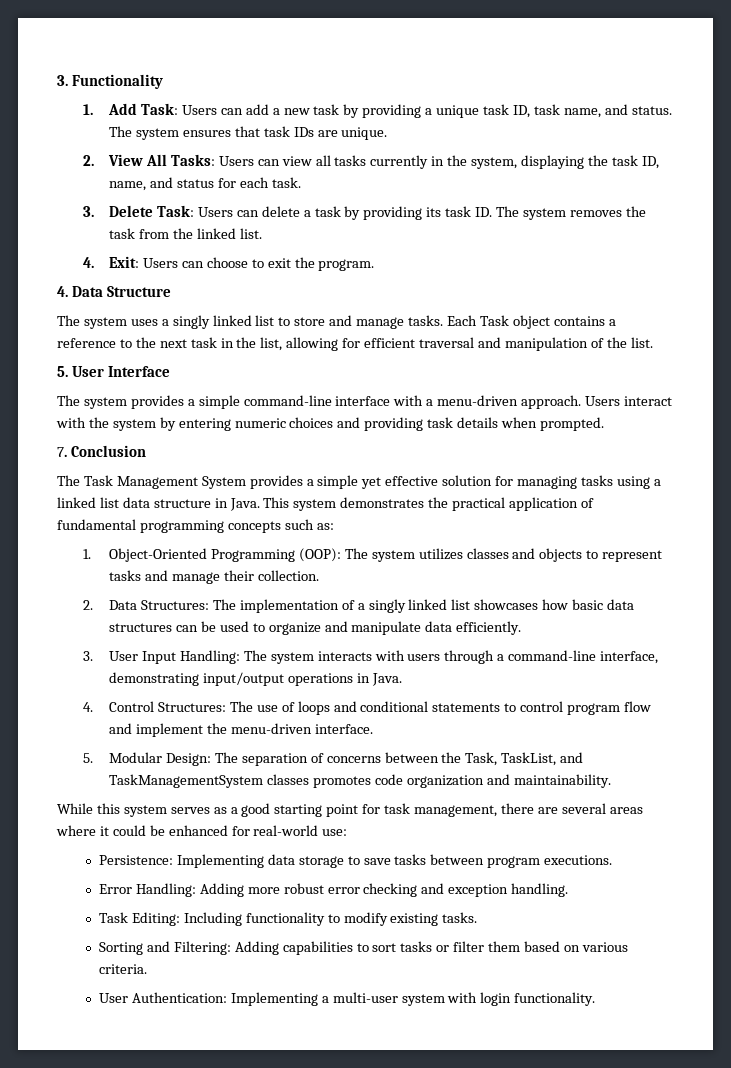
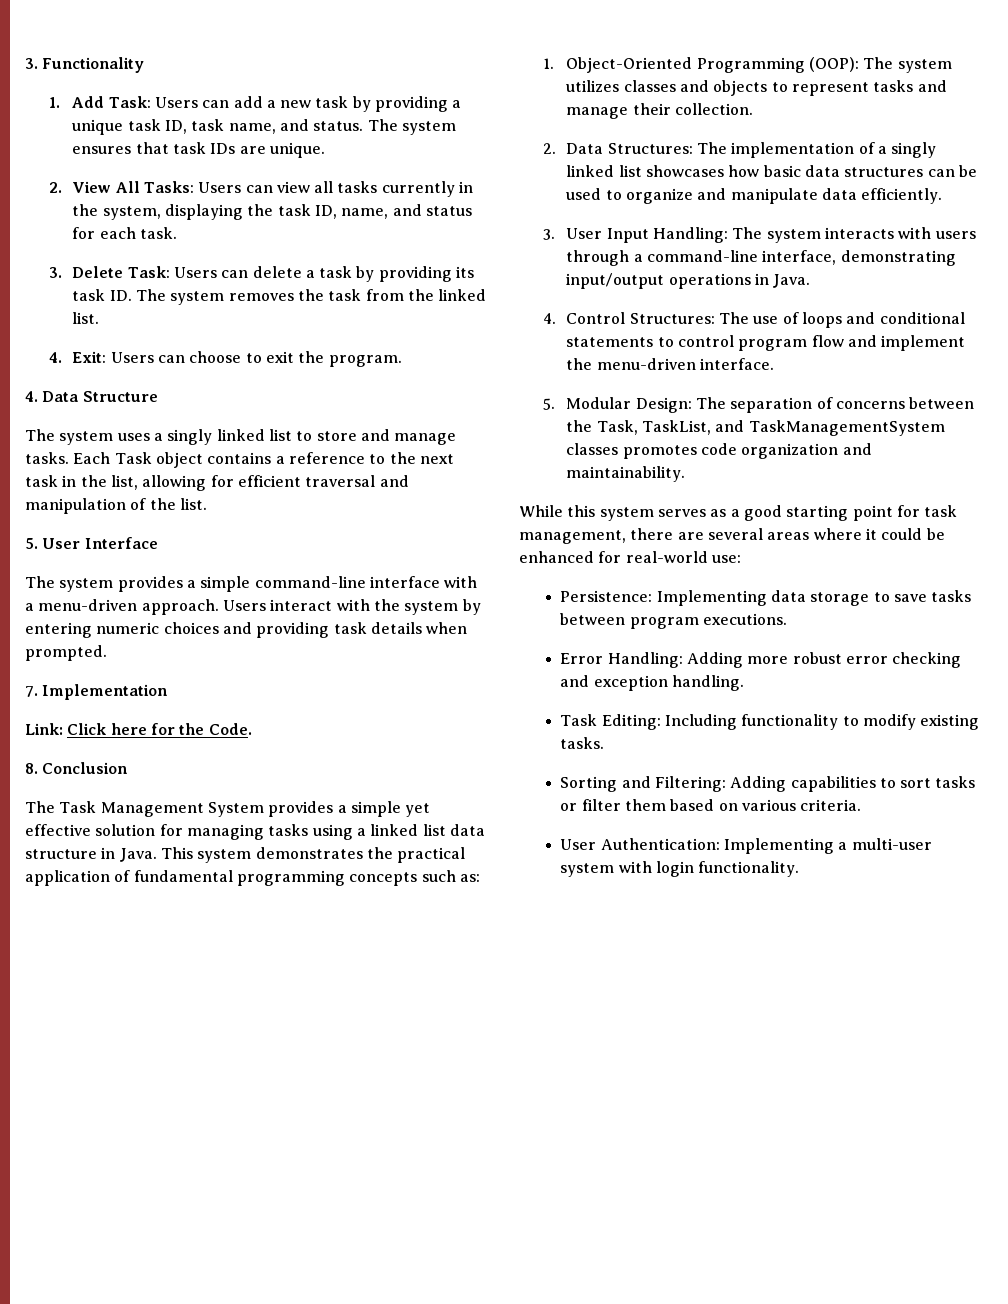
(67, 452) none -> [42,684,169,700] [25,723,252,735] [25,763,38,774] Implementation // Link: Click here for the Code. // 8.

